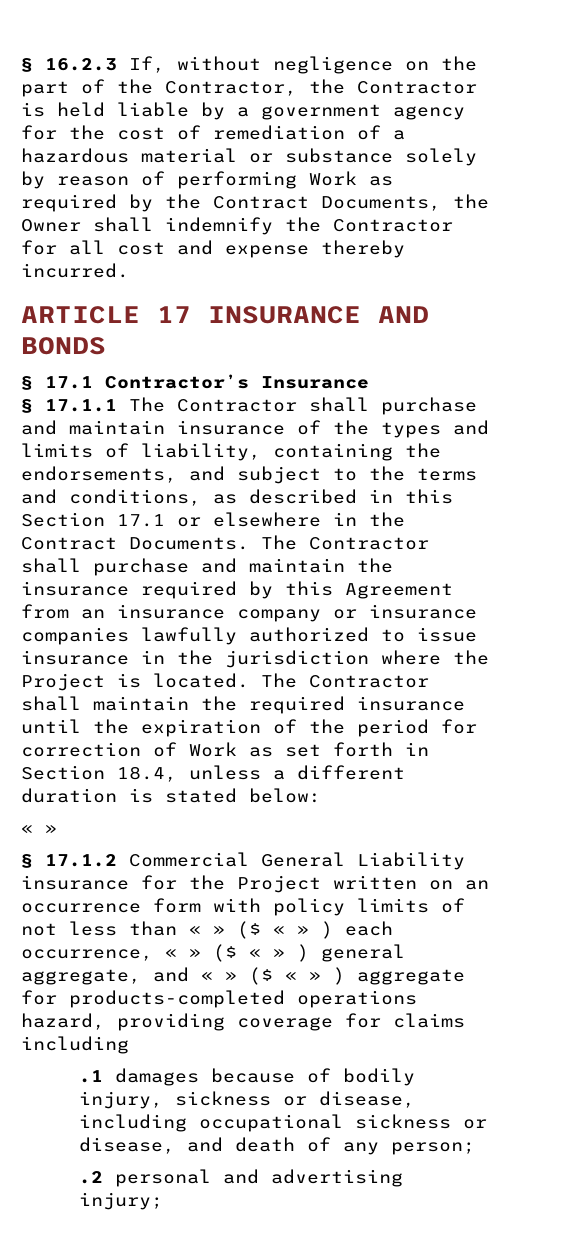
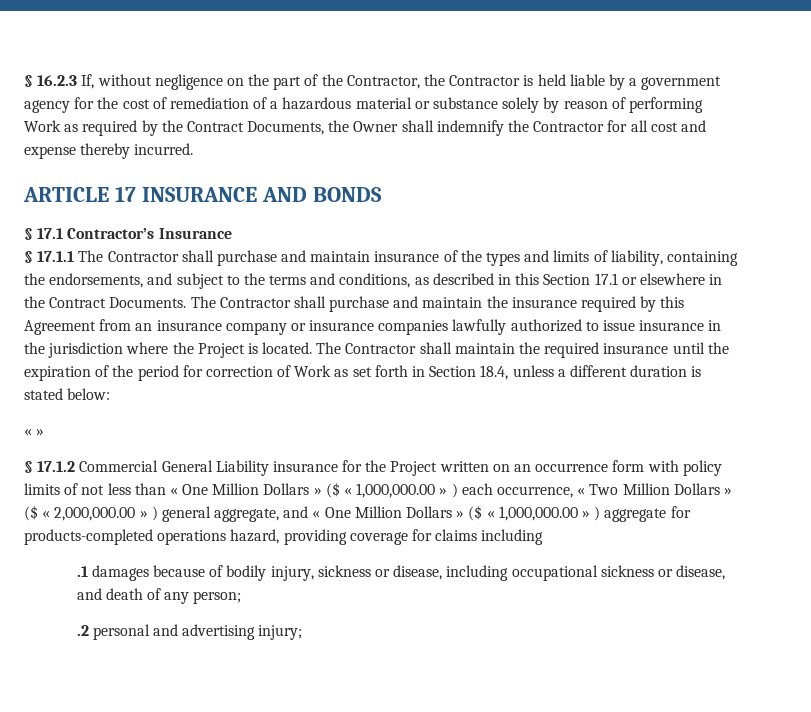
[213,921,285,939] » ($ « -> [182,482,436,498] One Million Dollars » ($ « 1,000,000.00
[189,944,261,962] » ($ « -> [589,483,732,495] [24,505,136,521] Two Million Dollars » ($ « 2,000,000.00
[225,967,297,985] » ($ « -> [324,505,578,521] One Million Dollars » ($ « 1,000,000.00

